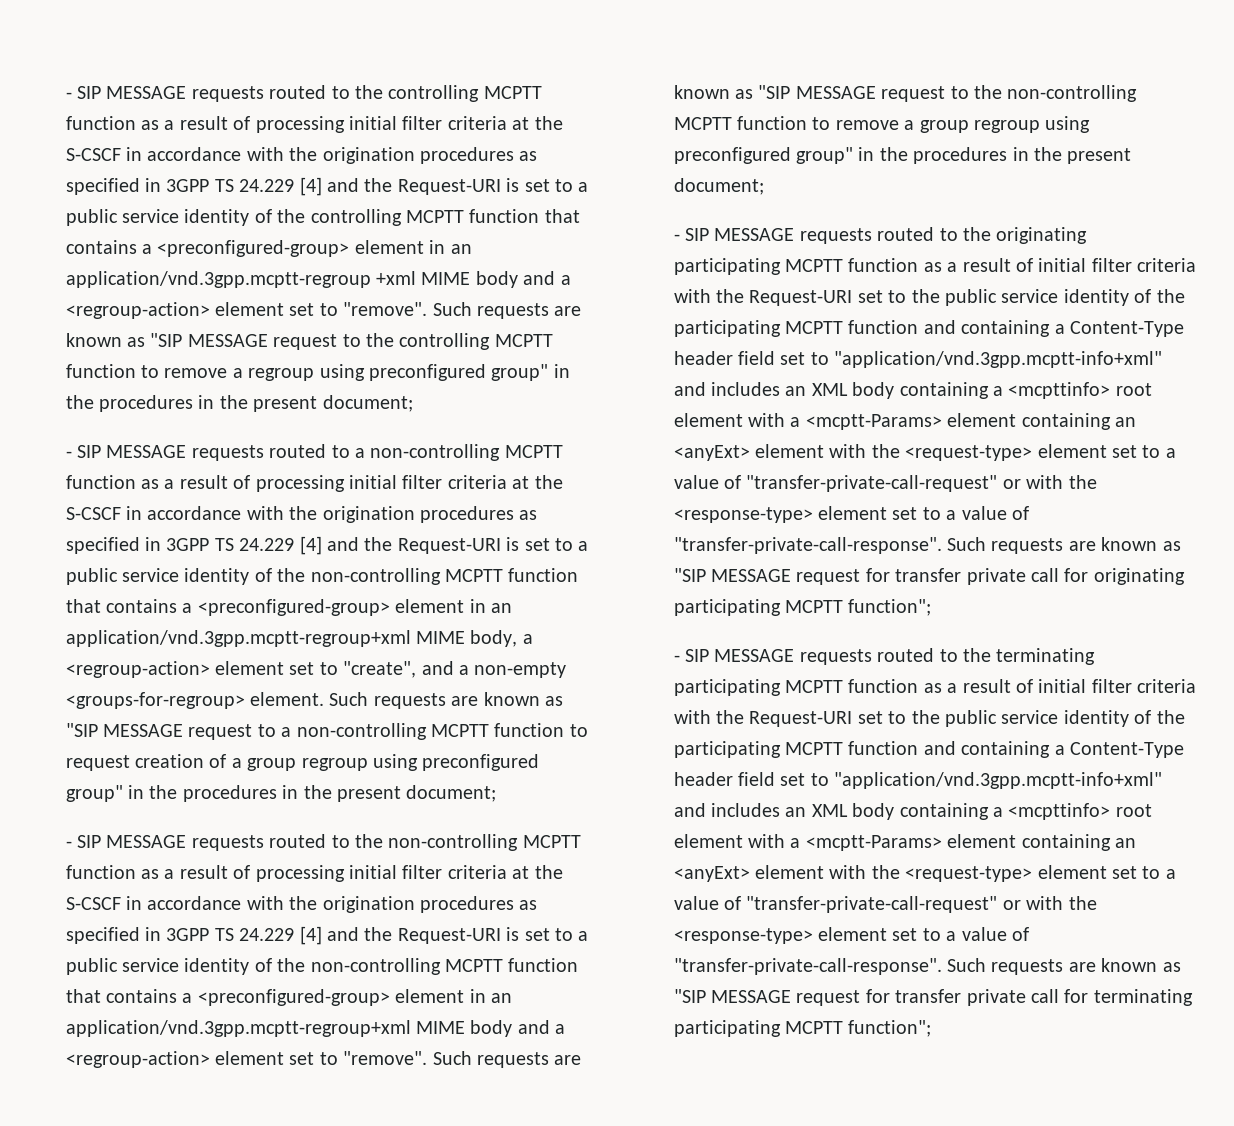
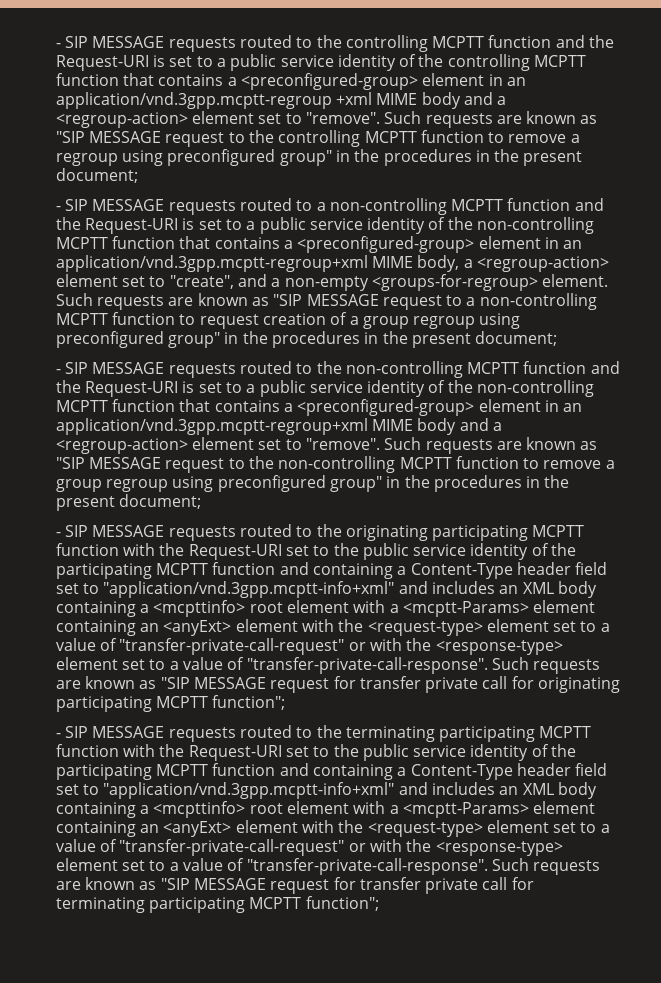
[140,116,563,133] [65,147,538,164] [65,177,322,196] as a result of processing initial filter criteria at the S-CSCF in accordance with the origination procedures as specified in 3GPP TS 24.229 [4] -> (552, 41) none
[140,475,563,492] [65,506,538,523] [65,536,322,555] as a result of processing initial filter criteria at the S-CSCF in accordance with the origination procedures as specified in 3GPP TS 24.229 [4] -> (571, 204) none
[140,865,563,882] [65,896,538,913] [65,926,322,945] as a result of processing initial filter criteria at the S-CSCF in accordance with the origination procedures as specified in 3GPP TS 24.229 [4] -> (587, 367) none
[923,258,1197,272] as a result of initial filter criteria -> (119, 549) none
[923,679,1197,693] as a result of initial filter criteria -> (119, 750) none

